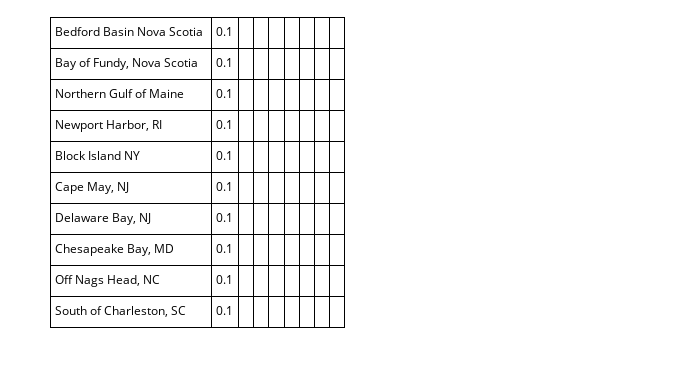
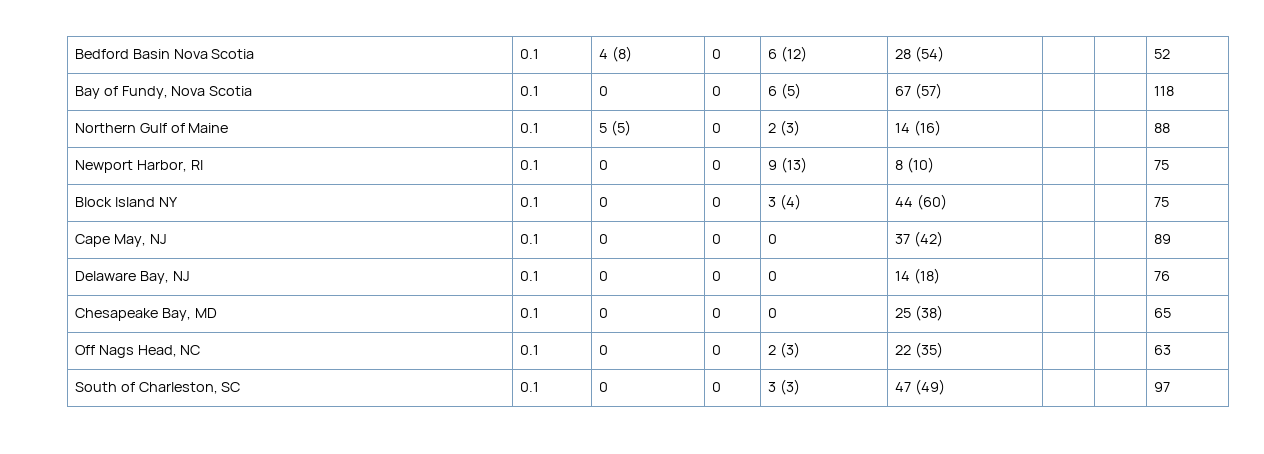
(233, 31) | | | | | | -> [598,46,632,62] [711,49,721,59] [767,46,807,62] [894,46,944,62] [1153,49,1170,59] 4 (8) | 0 | 6 (12) | 28 (54) | | | 52
(233, 62) | | | | | | -> [598,86,608,96] [711,86,721,96] [767,83,801,99] [894,83,942,99] [1153,86,1174,96] 0 | 0 | 6 (5) | 67 (57) | | | 118
[54,120,162,132] [215,120,233,129] [54,151,140,160] [215,151,233,160] [54,182,129,194] [215,182,233,191] [54,213,151,225] [215,213,233,222] [54,244,174,256] [215,244,233,253] | | | | | | // Newport Harbor, RI | 0.1 | | | | | | | // Block Island NY | 0.1 | | | | | | | // Cape May, NJ | 0.1 | | | | | | | // Delaware Bay, NJ | 0.1 | | | | | | | // Chesapeake Bay, MD | 0.1 | | | | | | | -> [598,120,631,136] [711,123,721,133] [767,120,800,136] [894,120,941,136] [1153,123,1170,133] [74,160,203,173] [519,160,539,170] [598,160,608,170] [711,160,721,170] [767,157,807,173] [894,157,934,173] [1153,160,1169,170] [74,197,178,207] [519,197,539,207] [598,197,608,207] [711,197,721,207] [767,194,801,210] [894,194,947,210] [1153,197,1169,207] [74,234,167,247] [519,234,539,244] [598,234,608,244] [711,234,721,244] [767,234,777,244] [894,231,943,247] [1153,234,1171,244] [74,271,190,284] [519,271,539,281] [598,271,608,281] [711,271,721,281] [767,271,777,281] [894,268,940,284] [1153,271,1170,281] [74,308,217,321] [519,308,539,318] [598,308,608,318] [711,308,721,318] [767,308,777,318] [894,305,943,321] [1153,308,1171,318] 5 (5) | 0 | 2 (3) | 14 (16) | | | 88 // Newport Harbor, RI | 0.1 | 0 | 0 | 9 (13) | 8 (10) | | | 75 // Block Island NY | 0.1 | 0 | 0 | 3 (4) | 44 (60) | | | 75 // Cape May, NJ | 0.1 | 0 | 0 | 0 | 37 (42) | | | 89 // Delaware Bay, NJ | 0.1 | 0 | 0 | 0 | 14 (18) | | | 76 // Chesapeake Bay, MD | 0.1 | 0 | 0 | 0 | 25 (38) | | | 65
(233, 279) | | | | | | -> [598,345,608,355] [711,345,721,355] [767,342,800,358] [894,342,943,358] [1153,345,1171,355] 0 | 0 | 2 (3) | 22 (35) | | | 63
(233, 310) | | | | | | -> [598,382,608,392] [711,382,721,392] [767,379,800,395] [894,379,945,395] [1153,382,1170,392] 0 | 0 | 3 (3) | 47 (49) | | | 97

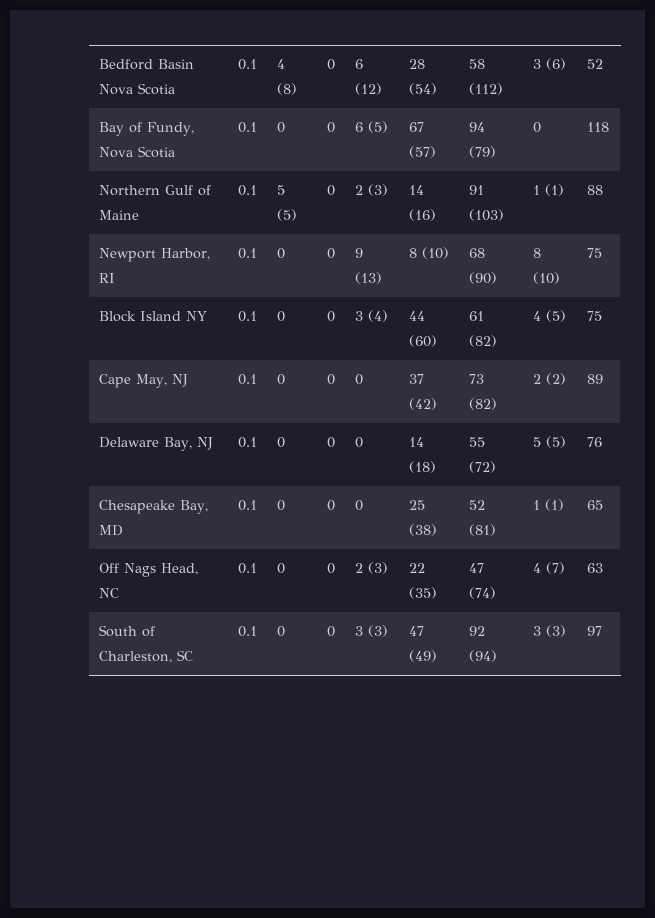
(944, 54) | -> [468,59,485,69] [468,83,503,95] [532,58,566,70] 58 (112) | 3 (6)
(942, 91) | -> [468,122,485,132] [468,146,496,158] [532,122,541,133] 94 (79) | 0
(941, 128) | -> [468,185,484,195] [468,209,504,221] [532,184,564,196] 91 (103) | 1 (1)
(934, 165) | -> [468,248,485,258] [468,272,497,284] [532,248,541,258] [532,272,560,284] 68 (90) | 8 (10)
(947, 202) | -> [468,311,484,321] [468,335,497,347] [532,310,566,322] 61 (82) | 4 (5)
(943, 239) | -> [468,374,484,384] [468,398,497,410] [532,373,566,385] 73 (82) | 2 (2)
(940, 276) | -> [468,437,485,447] [468,461,496,473] [532,436,566,448] 55 (72) | 5 (5)
(943, 313) | -> [468,500,485,510] [468,524,496,536] [532,499,564,511] 52 (81) | 1 (1)
(943, 350) | -> [468,563,484,573] [468,587,496,599] [532,562,565,574] 47 (74) | 4 (7)
(945, 387) | -> [468,626,485,636] [468,650,497,662] [532,625,566,637] 92 (94) | 3 (3)

